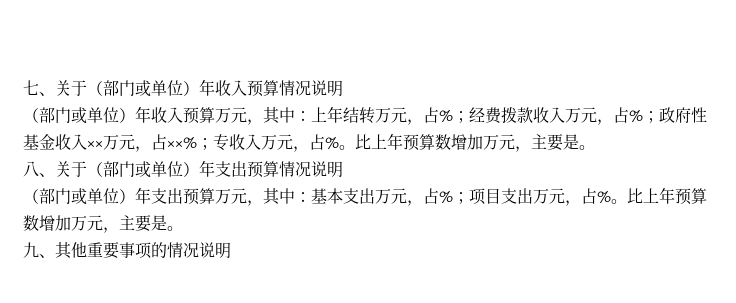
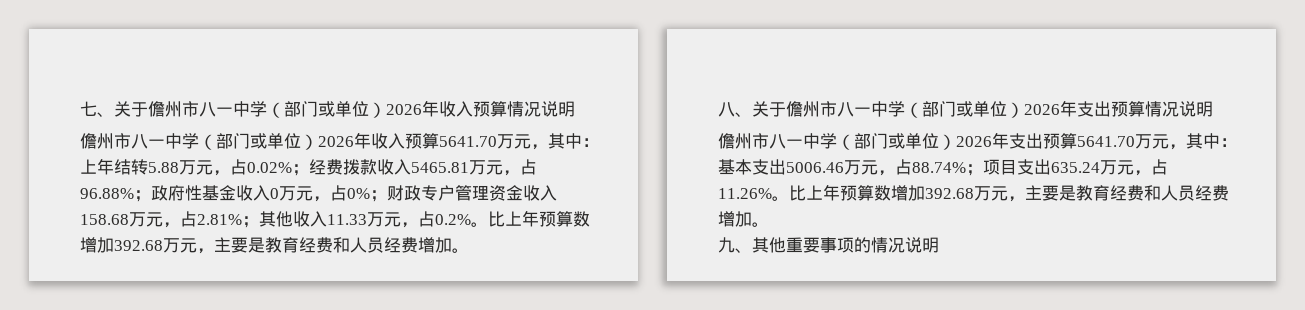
[87,80,199,97] （部门或单位） -> [148,101,422,118] 儋州市八一中学（部门或单位）2026
[23,106,215,124] （部门或单位）年收入预算 -> [80,132,497,150] 儋州市八一中学（部门或单位）2026年收入预算5641.70
[375,107,453,125] 万元，占% -> [148,159,292,176] 5.88万元，占0.02%
[565,107,643,125] 万元，占% -> [411,159,537,176] [80,188,134,199] 5465.81万元，占96.88%
[87,133,579,152] ××万元，占××%；专收入万元，占%。比上年预算数增加万元，主要是 -> [270,185,557,202] [80,210,590,228] [80,237,452,254] 0万元，占0%；财政专户管理资金收入158.68万元，占2.81%；其他收入11.33万元，占0.2%。比上年预算数增加392.68万元，主要是教育经费和人员经费增加
[87,161,199,178] （部门或单位） -> [786,101,1060,118] 儋州市八一中学（部门或单位）2026
[23,187,215,205] （部门或单位）年支出预算 -> [718,132,1135,150] 儋州市八一中学（部门或单位）2026年支出预算5641.70
[375,188,453,206] 万元，占% -> [786,159,966,176] 5006.46万元，占88.74%
[533,187,707,206] [23,215,167,233] 万元，占%。比上年预算数增加万元，主要是 -> [1051,159,1168,176] [718,184,1229,202] [718,211,752,227] 635.24万元，占11.26%。比上年预算数增加392.68万元，主要是教育经费和人员经费增加

